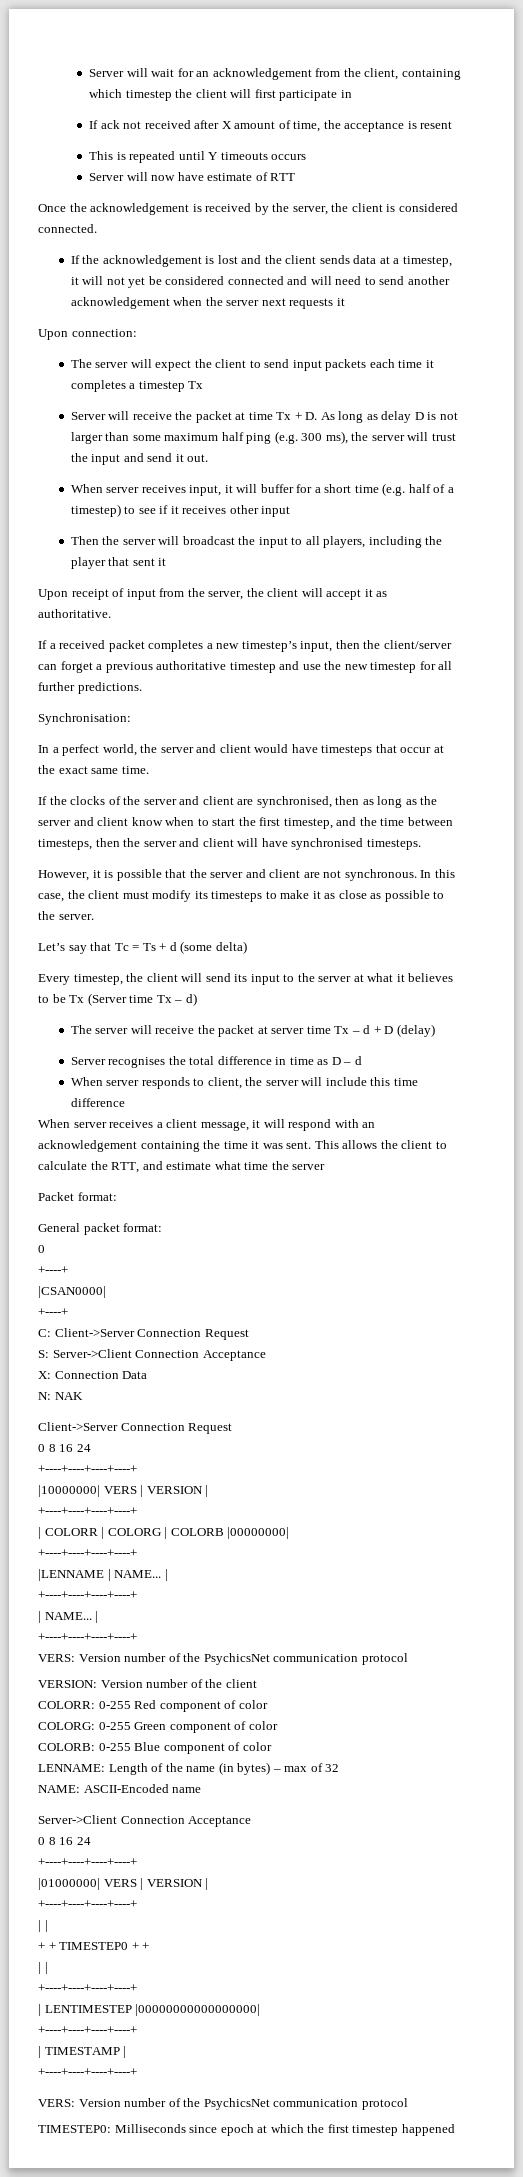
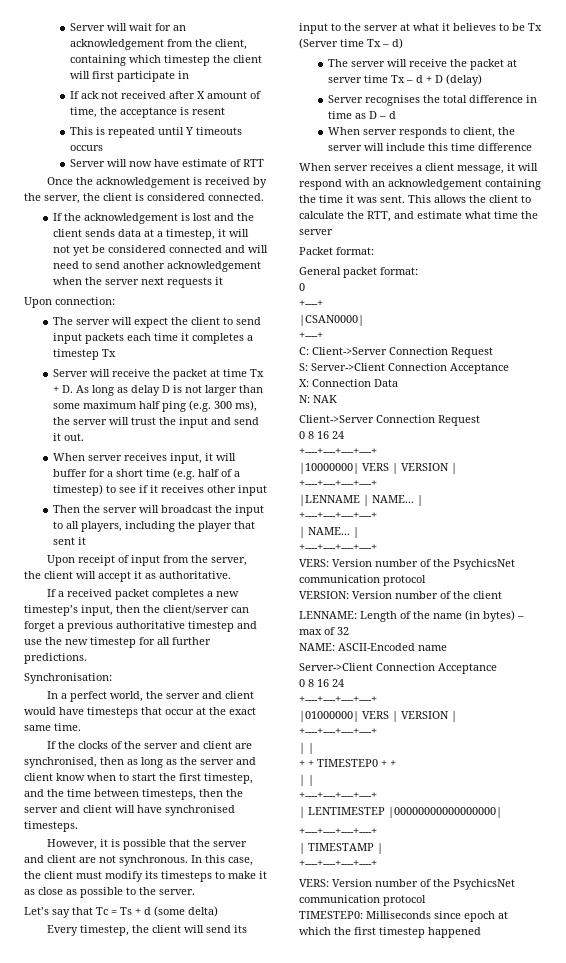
[38,1527,290,1539] [38,1549,137,1557] // | COLORR | COLORG | COLORB |00000000| // +----+----+----+----+ -> (377, 483) none
[38,1700,268,1712] [38,1721,278,1733] [38,1742,272,1754] // COLORR: 0-255 Red component of color // COLORG: 0-255 Green component of color // COLORB: 0-255 Blue component of color -> (502, 595) none

